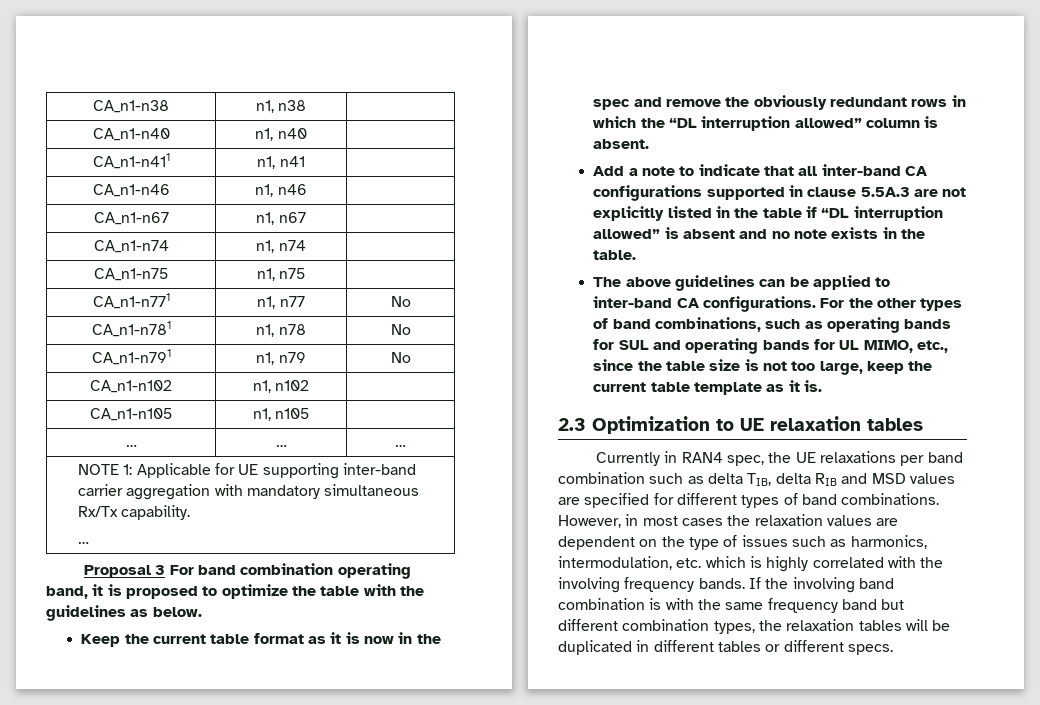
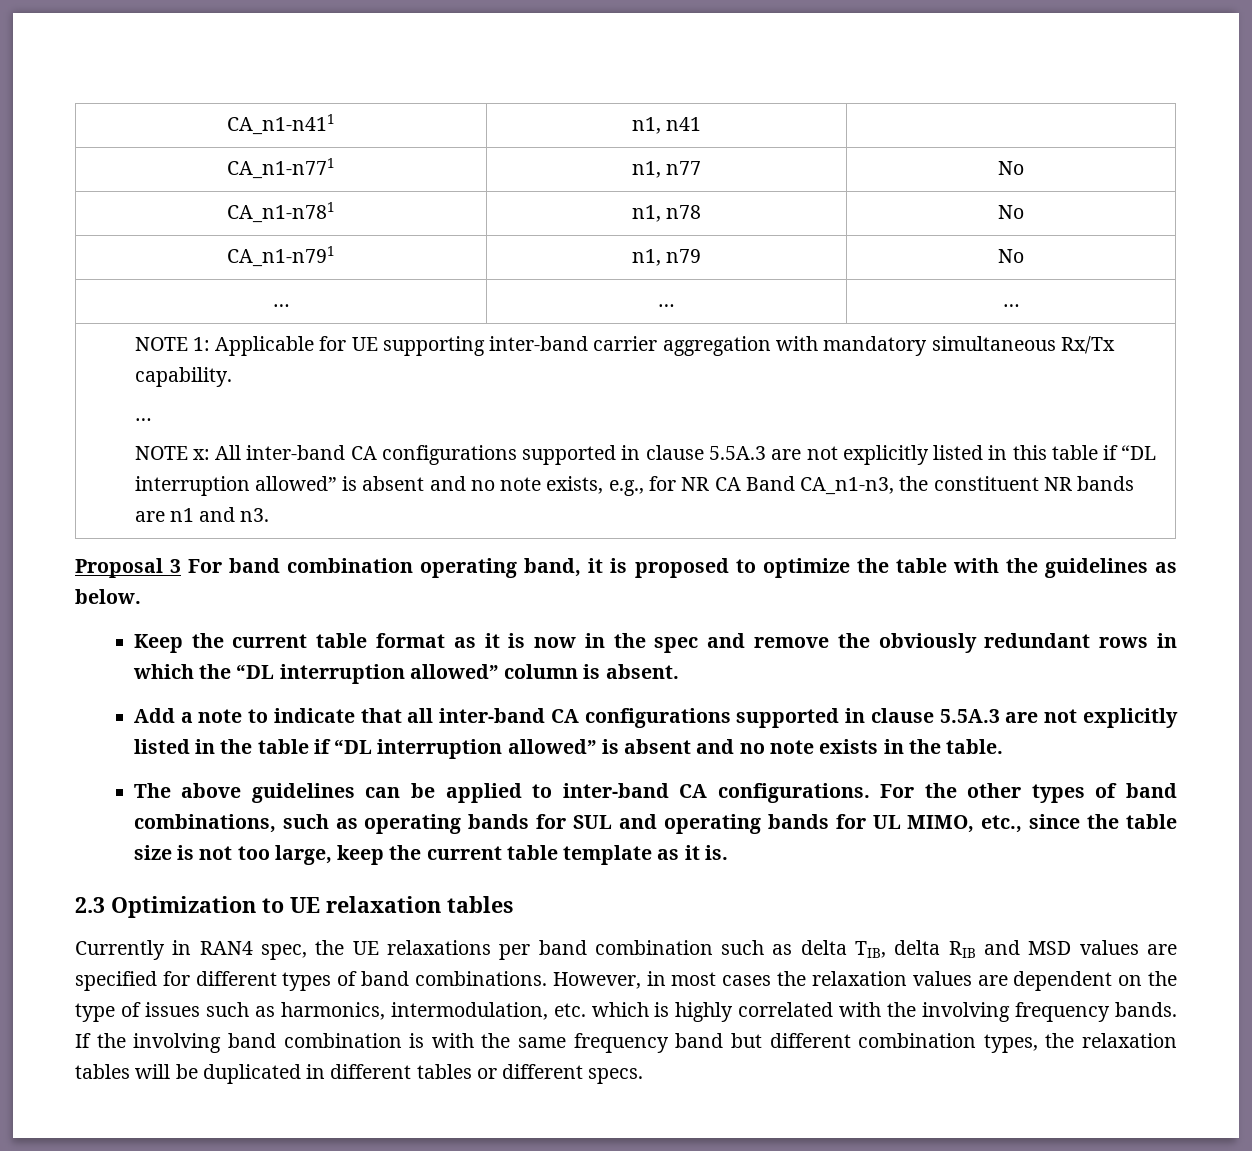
[93,100,169,113] [255,100,307,113] [92,128,170,141] [255,128,307,141] [92,153,170,169] [257,156,305,169] [92,184,170,197] [255,184,307,197] [93,212,169,225] [256,212,306,225] [93,240,169,253] [256,240,306,253] [94,268,168,281] [256,268,306,281] CA_n1-n38 | n1, n38 | // CA_n1-n40 | n1, n40 | // CA_n1-n411 | n1, n41 | // CA_n1-n46 | n1, n46 | // CA_n1-n67 | n1, n67 | // CA_n1-n74 | n1, n74 | // CA_n1-n75 | n1, n75 -> [227,114,335,135] [631,117,702,134] CA_n1-n411 | n1, n41
[90,380,172,393] [252,380,310,393] [90,408,172,421] [252,408,310,421] // CA_n1-n102 | n1, n102 | // CA_n1-n105 | n1, n105 | -> (1024, 256) none
(90, 542) none -> [134,445,1157,465] [134,476,1135,496] [134,507,270,522] // NOTE x: All inter-band CA configurations supported in clause 5.5A.3 are not explicitly listed in this table if “DL interruption allowed” is absent and no note exists, e.g., for NR CA Band CA_n1-n3, the constituent NR bands are n1 and n3.

